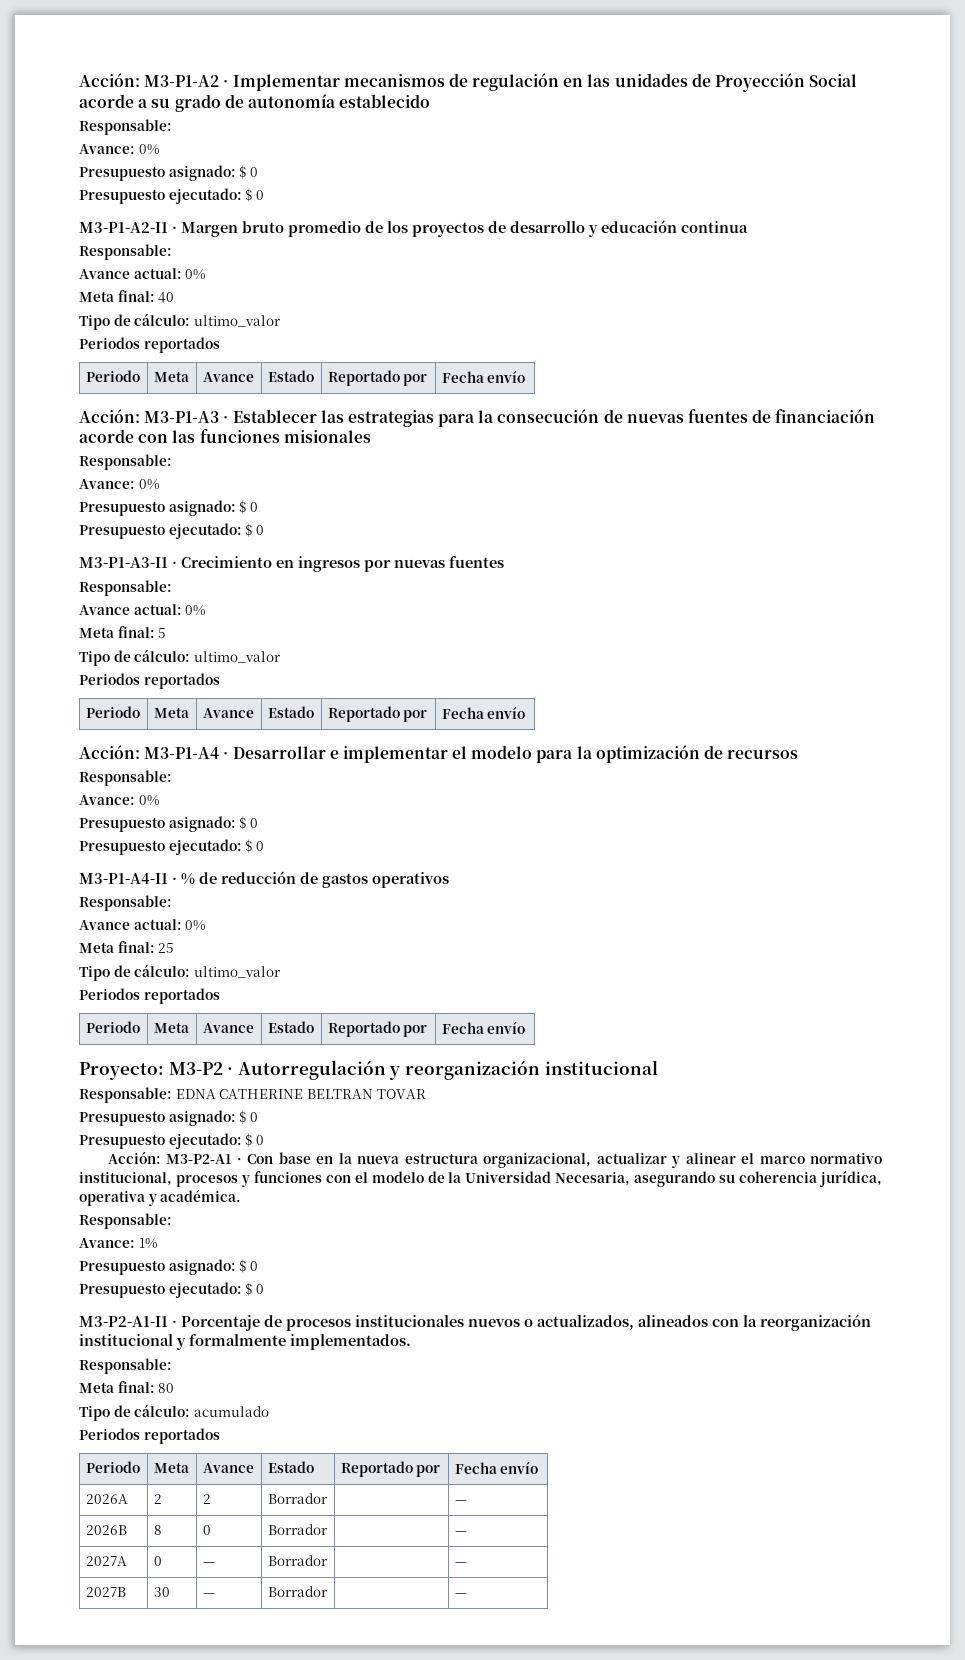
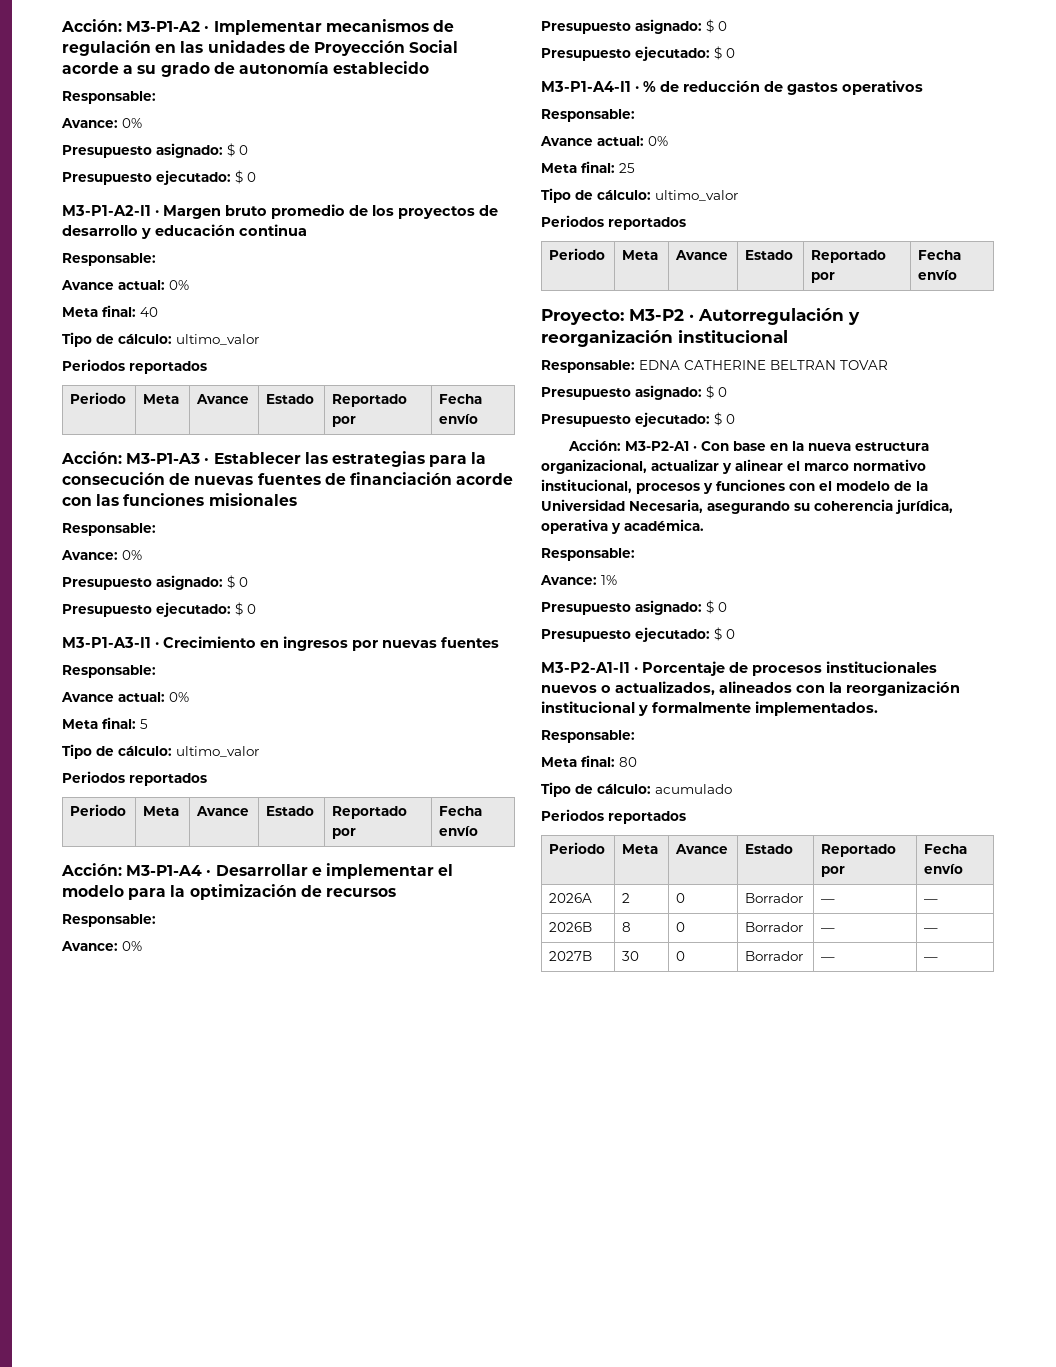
[202,1494,211,1504] [267,1493,328,1504] 2 | Borrador | -> [676,893,686,903] [745,893,804,903] [821,899,836,903] 0 | Borrador | —
[454,1531,467,1535] [85,1556,127,1566] [153,1556,162,1566] [202,1562,215,1566] [267,1555,328,1566] | — // 2027A | 0 | — | Borrador | -> [821,928,836,932] —
[202,1593,215,1597] [267,1586,328,1597] — | Borrador | -> [676,951,686,961] [745,951,804,961] [821,957,836,961] 0 | Borrador | —

